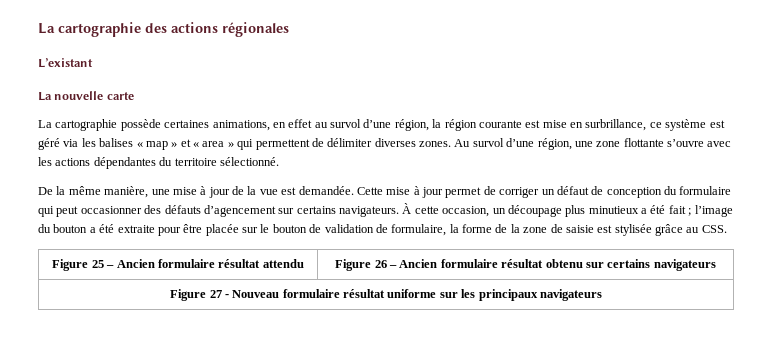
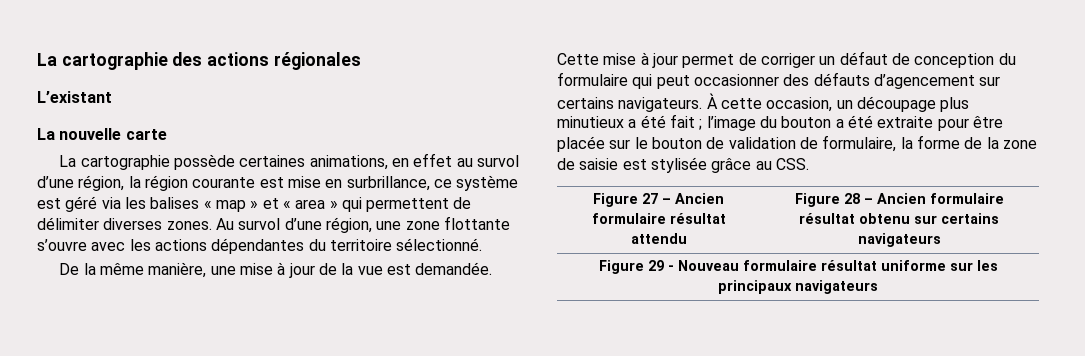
[91,260,104,268] 25 -> [642,193,658,204] 27
[374,260,387,268] 26 -> [843,193,860,204] 28
[209,290,222,298] 27 -> [647,260,664,271] 29

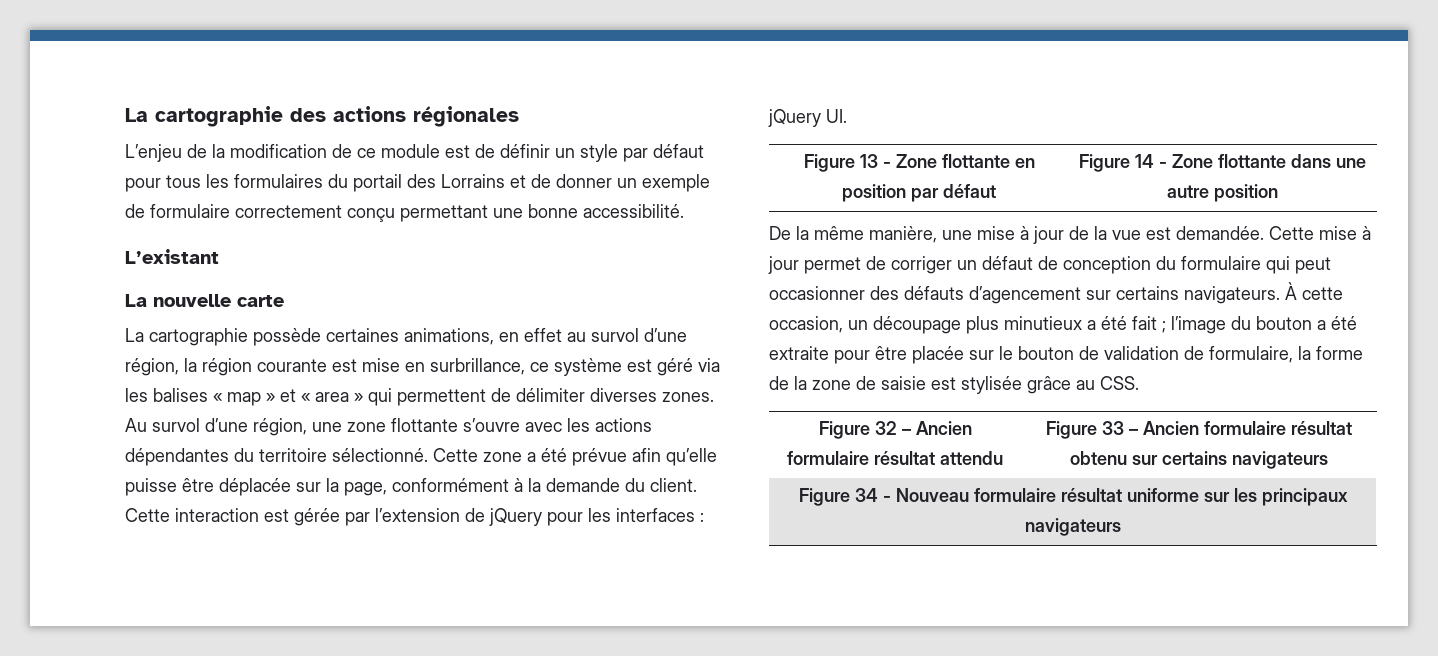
(361, 61) none -> [125,144,704,162] [125,174,710,192] [125,204,684,222] // L’enjeu de la modification de ce module est de définir un style par défaut pour tous les formulaires du portail des Lorrains et de donner un exemple de formulaire correctement conçu permettant une bonne accessibilité.
(483, 244) none -> [433,448,717,466] [125,478,697,496] [125,508,704,526] [768,109,847,127] [803,154,1035,172] [842,184,996,202] [1079,154,1366,172] [1167,184,1278,202] Cette zone a été prévue afin qu’elle puisse être déplacée sur la page, conformément à la demande du client. Cette interaction est gérée par l’extension de jQuery pour les interfaces : jQuery UI. // Figure 13 - Zone flottante en position par défaut | Figure 14 - Zone flottante dans une autre position
[642,193,658,204] 27 -> [874,421,897,435] 32
[843,193,860,204] 28 -> [1101,421,1124,435] 33
[647,260,664,271] 29 -> [855,488,878,502] 34

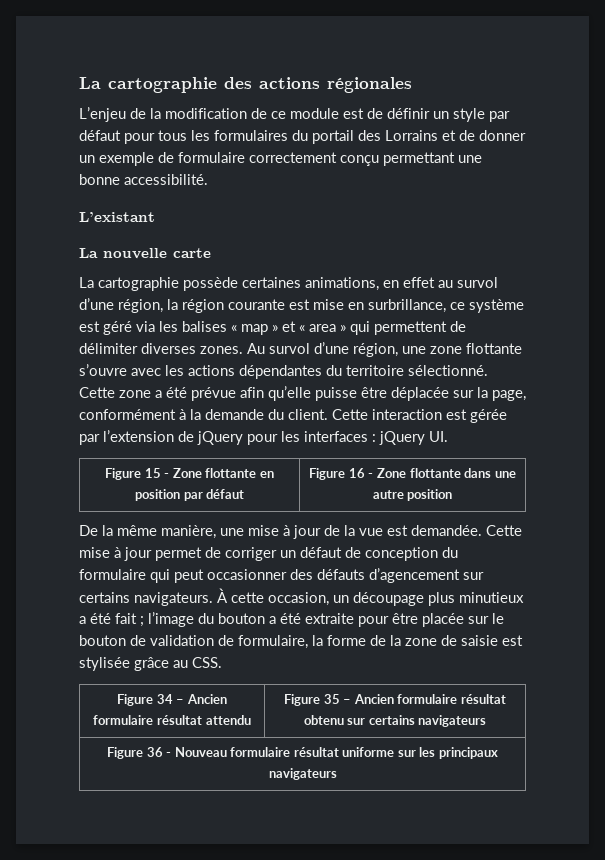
[859,154,878,168] 13 -> [144,468,161,478] 15
[1135,154,1154,168] 14 -> [348,468,365,478] 16
[874,421,897,435] 32 -> [156,694,173,704] 34
[1101,421,1124,435] 33 -> [323,694,340,704] 35
[855,488,878,502] 34 -> [146,747,163,757] 36

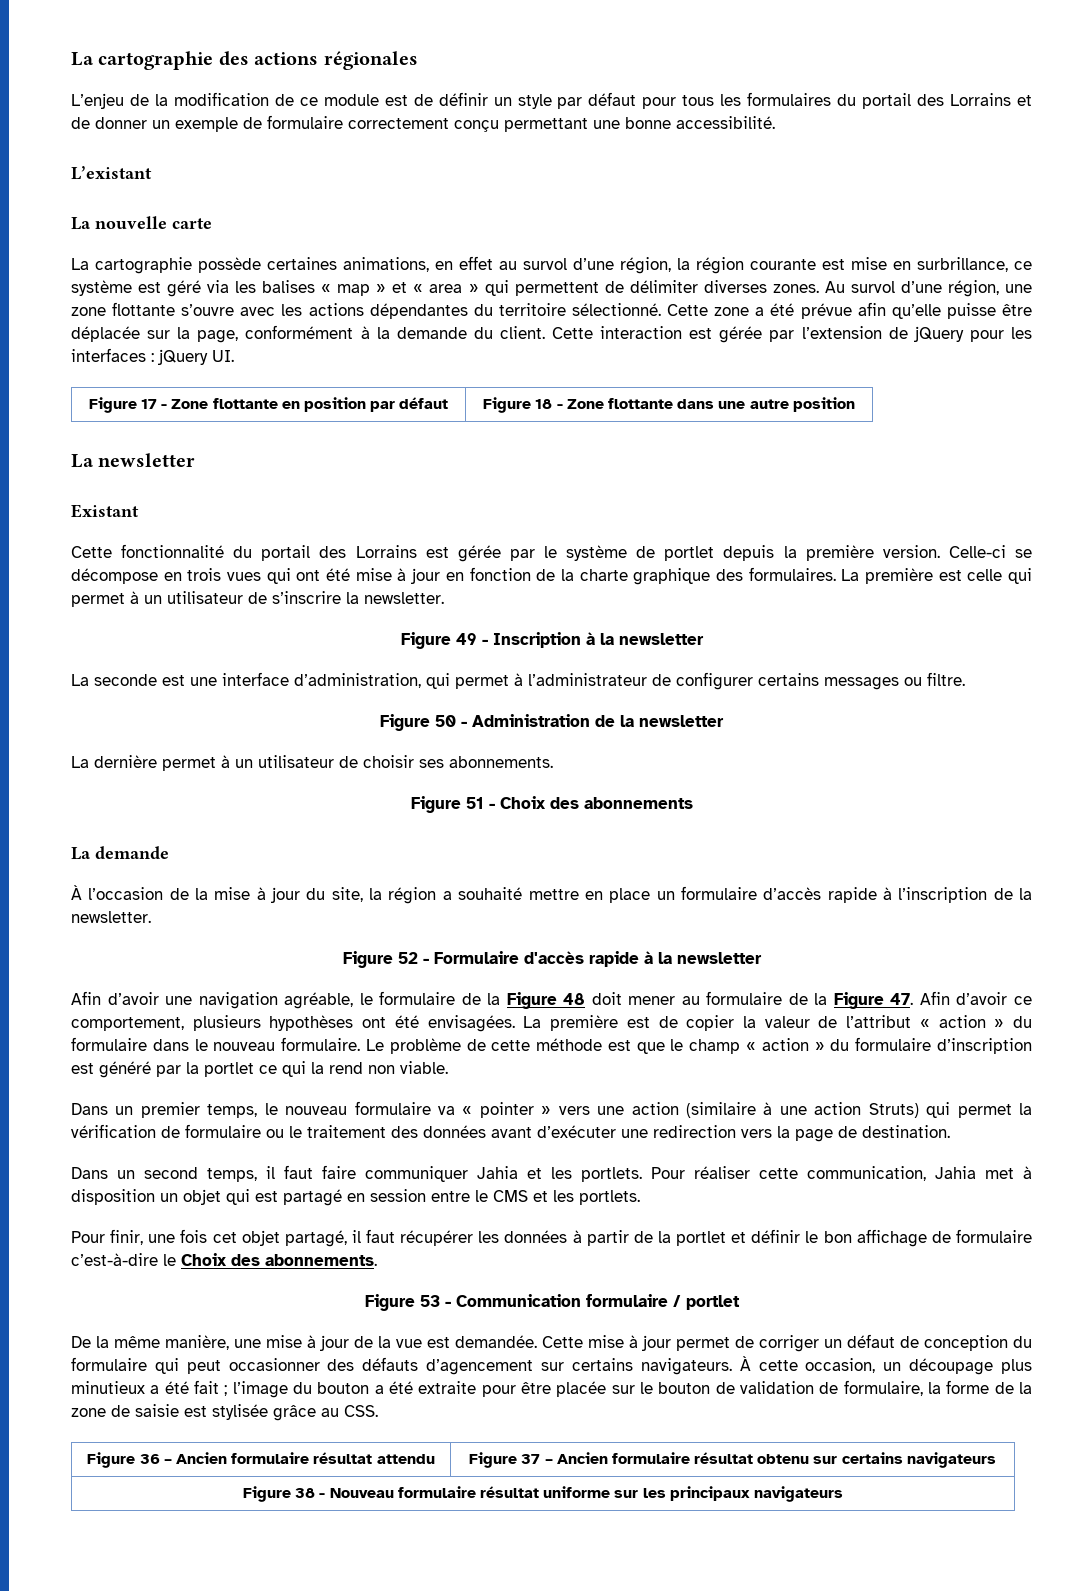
[144,468,161,478] 15 -> [140,399,157,409] 17
[348,468,365,478] 16 -> [535,399,553,409] 18
(453, 495) none -> [71,453,196,468] [71,504,139,518] [71,544,1032,562] [71,567,1032,585] [71,591,444,607] [400,632,704,649] [71,672,965,690] [380,714,724,731] [71,755,553,771] [410,796,693,813] [71,846,169,860] [71,885,1032,904] [71,911,151,923] [342,951,762,968] [71,991,1032,1009] [71,1015,1032,1032] [71,1037,1032,1054] [71,1061,448,1078] [71,1101,1033,1118] [71,1124,950,1142] [71,1165,1032,1182] [71,1189,640,1206] [71,1229,1033,1247] [71,1253,377,1266] [364,1294,740,1311] // La newsletter // Existant // Cette fonctionnalité du portail des Lorrains est gérée par le système de portlet depuis la première version. Celle-ci se décompose en trois vues qui ont été mise à jour en fonction de la charte graphique des formulaires. La première est celle qui permet à un utilisateur de s’inscrire la newsletter. // Figure 49 - Inscription à la newsletter // La seconde est une interface d’administration, qui permet à l’administrateur de configurer certains messages ou filtre. // Figure 50 - Administration de la newsletter // La dernière permet à un utilisateur de choisir ses abonnements. // Figure 51 - Choix des abonnements // La demande // À l’occasion de la mise à jour du site, la région a souhaité mettre en place un formulaire d’accès rapide à l’inscription de la newsletter. // Figure 52 - Formulaire d'accès rapide à la newsletter // Afin d’avoir une navigation agréable, le formulaire de la Figure 48 doit mener au formulaire de la Figure 47. Afin d’avoir ce comportement, plusieurs hypothèses ont été envisagées. La première est de copier la valeur de l’attribut « action » du formulaire dans le nouveau formulaire. Le problème de cette méthode est que le champ « action » du formulaire d’inscription est généré par la portlet ce qui la rend non viable. // Dans un premier temps, le nouveau formulaire va « pointer » vers une action (similaire à une action Struts) qui permet la vérification de formulaire ou le traitement des données avant d’exécuter une redirection vers la page de destination. // Dans un second temps, il faut faire communiquer Jahia et les portlets. Pour réaliser cette communication, Jahia met à disposition un objet qui est partagé en session entre le CMS et les portlets. // Pour finir, une fois cet objet partagé, il faut récupérer les données à partir de la portlet et définir le bon affichage de formulaire c’est-à-dire le Choix des abonnements. // Figure 53 - Communication formulaire / portlet
[156,694,173,704] 34 -> [139,1454,160,1464] 36
[323,694,340,704] 35 -> [521,1454,541,1464] 37
[146,747,163,757] 36 -> [295,1488,316,1498] 38

